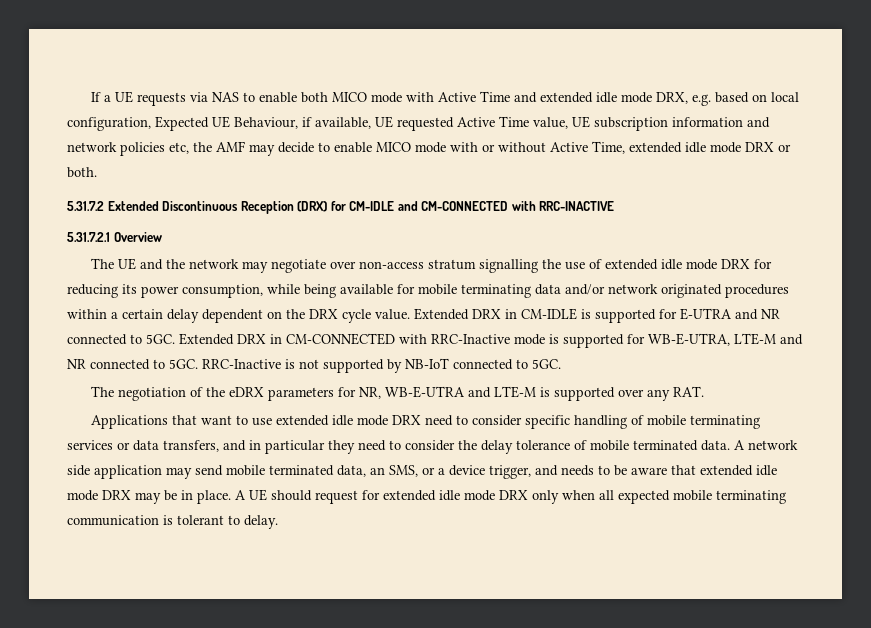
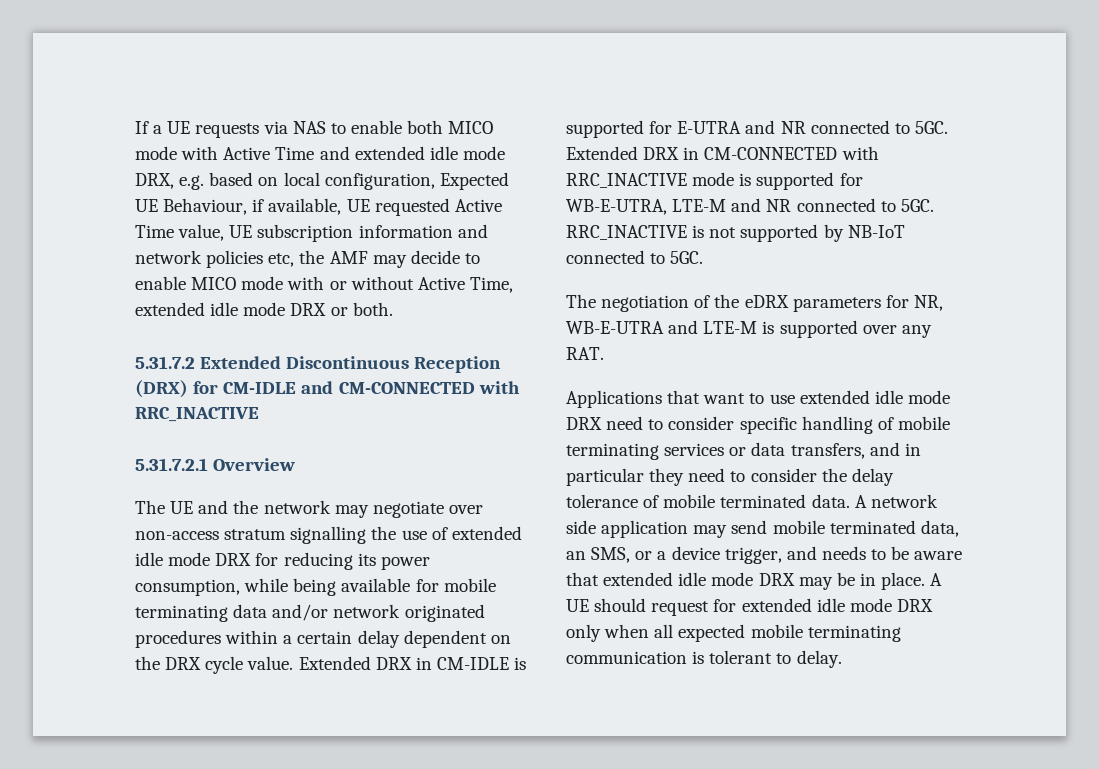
[539,201,615,211] RRC-INACTIVE -> [135,407,259,422] RRC_INACTIVE
[431,334,510,344] RRC-Inactive -> [566,173,687,188] RRC_INACTIVE
[202,359,281,369] RRC-Inactive -> [566,225,687,240] RRC_INACTIVE

